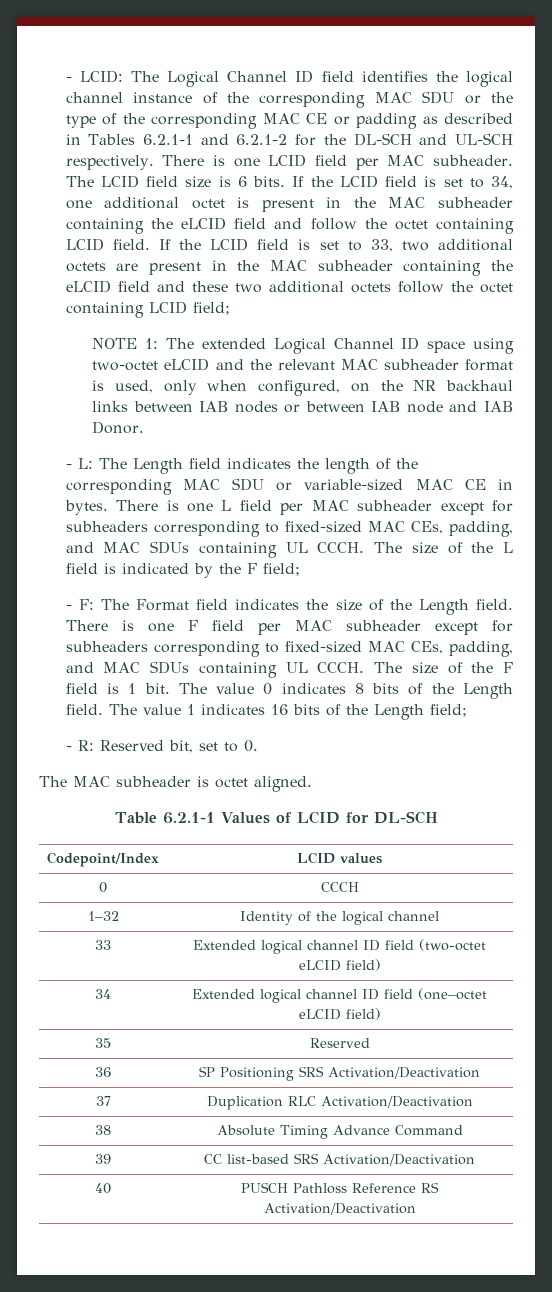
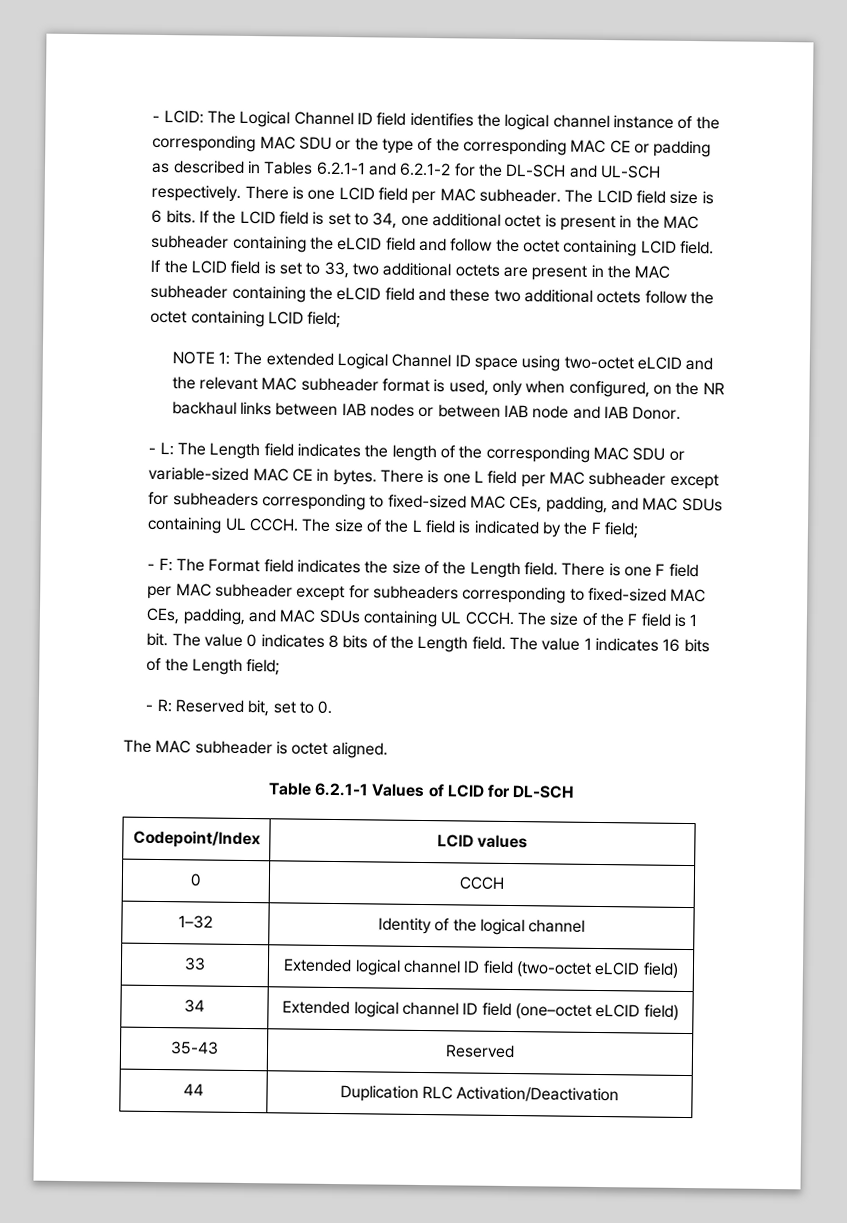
[95,1038,111,1048] 35 -> [169,1041,219,1055] 35-43
[95,1067,111,1077] [199,1066,480,1081] [95,1096,111,1106] [206,1096,473,1110] [95,1125,111,1135] [216,1125,463,1139] [95,1154,111,1164] [204,1153,475,1166] [95,1183,111,1194] [241,1182,439,1194] 36 | SP Positioning SRS Activation/Deactivation // 37 | Duplication RLC Activation/Deactivation // 38 | Absolute Timing Advance Command // 39 | CC list-based SRS Activation/Deactivation // 40 | PUSCH Pathloss Reference RS -> [183,1083,204,1096] [339,1085,453,1102] 44 | Duplication RLC

